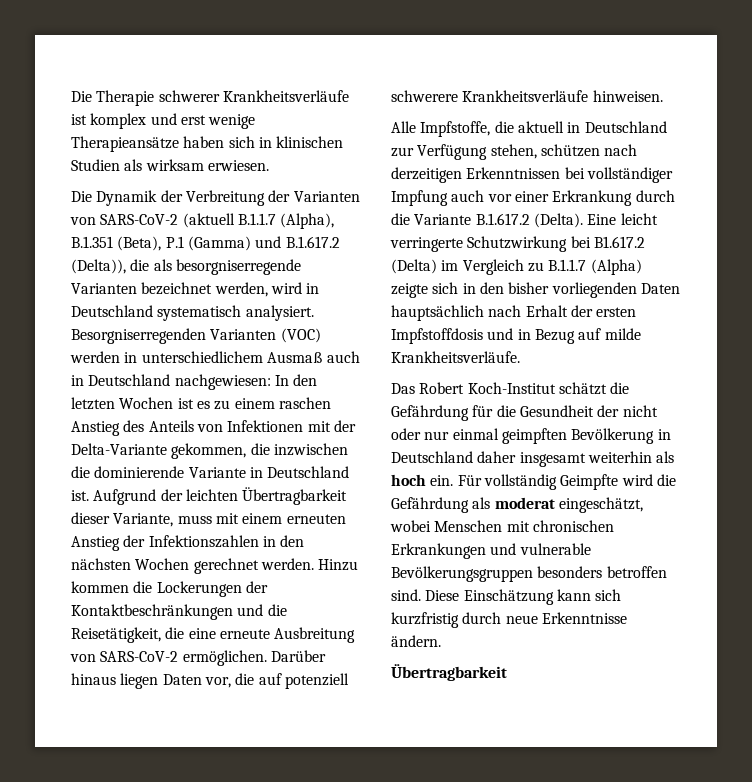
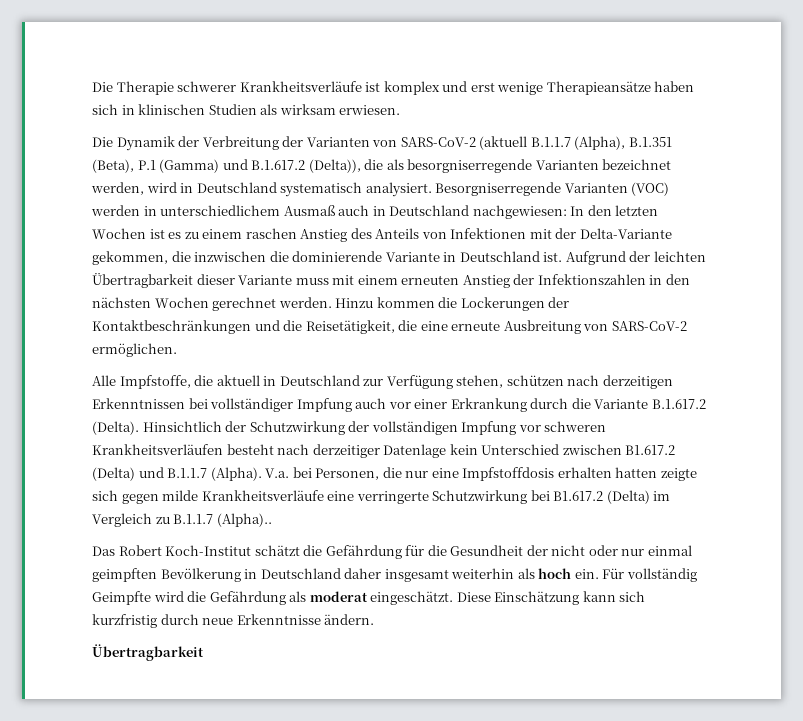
[71,328,206,344] Besorgniserregenden -> [435,182,562,196] Besorgniserregende
[113,513,174,527] Variante, -> [238,275,293,285] Variante
[270,650,326,662] [71,673,349,689] [391,90,663,102] Darüber hinaus liegen Daten vor, die auf potenziell schwerere Krankheitsverläufe hinweisen. -> (177, 350) none
[587,213,658,225] Eine leicht -> [142,421,607,435] [92,444,676,458] [92,467,697,481] [92,490,355,504] Hinsichtlich der Schutzwirkung der vollständigen Impfung vor schweren Krankheitsverläufen besteht nach derzeitiger Datenlage kein Unterschied zwischen B1.617.2 (Delta) und B.1.1.7 (Alpha). V.a. bei Personen, die nur eine Impfstoffdosis erhalten hatten zeigte sich gegen milde Krankheitsverläufe eine
[590,259,642,275] [391,282,680,298] [391,305,637,321] [391,328,641,344] [391,351,520,363] (Alpha) zeigte sich in den bisher vorliegenden Daten hauptsächlich nach Erhalt der ersten Impfstoffdosis und in Bezug auf milde Krankheitsverläufe. -> [216,513,272,527] (Alpha)..
[558,497,643,513] [390,520,614,532] [391,543,591,559] [391,566,667,582] [391,589,421,601] eingeschätzt, wobei Menschen mit chronischen Erkrankungen und vulnerable Bevölkerungsgruppen besonders betroffen sind. -> [370,591,454,605] eingeschätzt.

